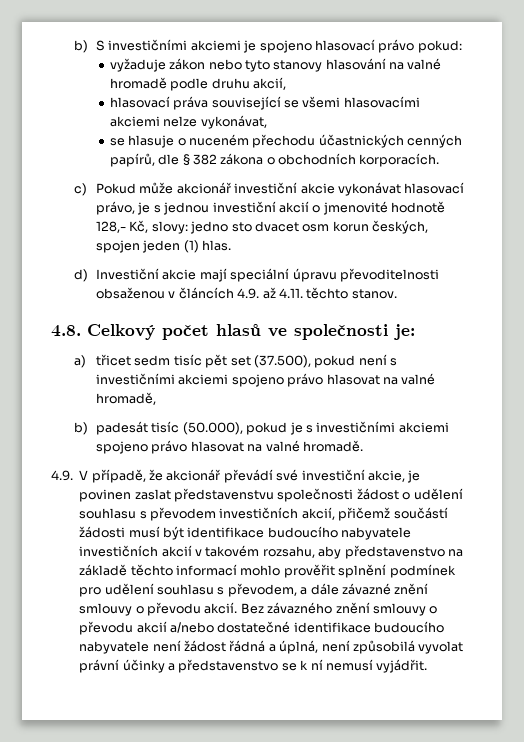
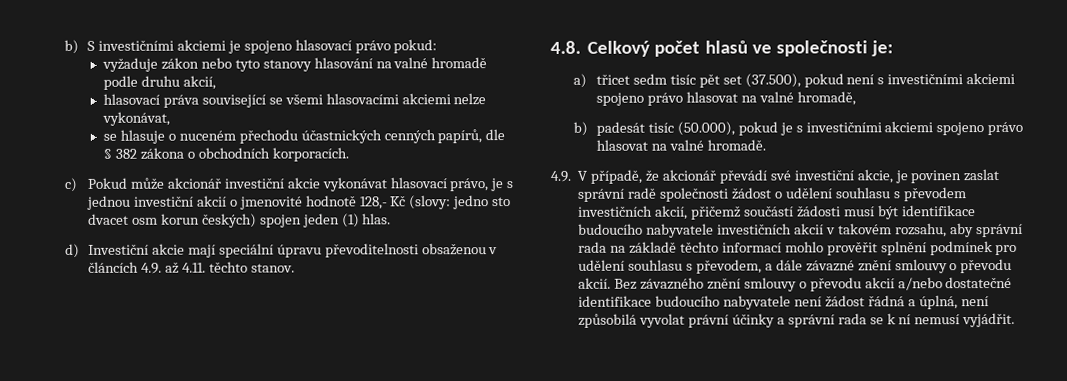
[129,220,188,234] Kč, slovy: -> [390,195,452,210] Kč (slovy:
[372,220,429,234] českých, -> [201,213,257,228] českých)
[174,488,274,502] představenstvu -> [577,187,658,202] správní radě
[344,545,445,559] představenstvo -> [975,223,1023,238] [578,241,608,253] správní rada
[178,659,279,673] představenstvo -> [787,313,867,328] správní rada

